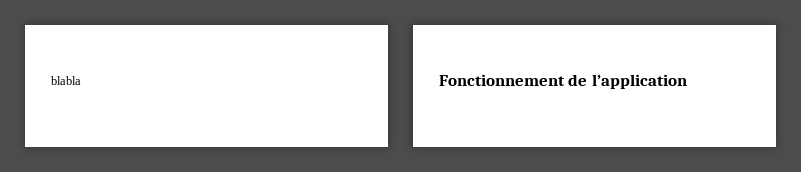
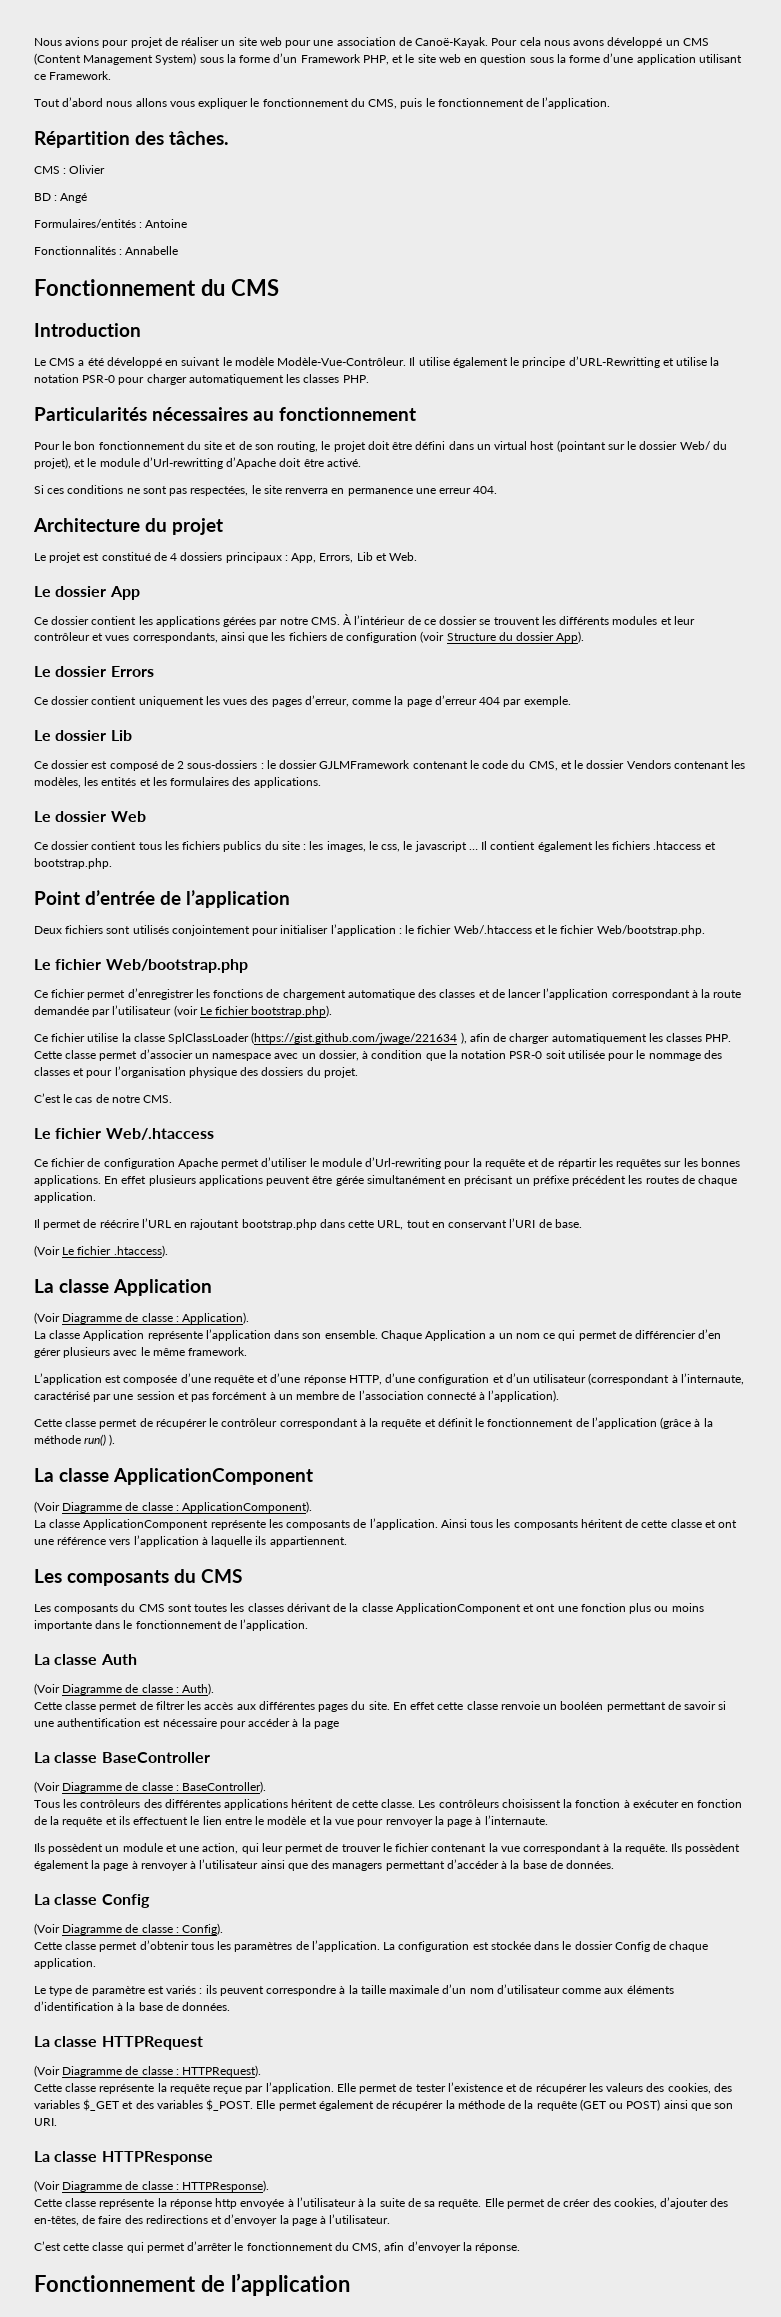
[51,76,81,85] blabla -> [34,37,709,48] [34,53,742,65] [34,71,112,80] [34,97,611,109] [34,131,229,148] [34,165,106,174] [34,193,88,203] [34,219,188,228] [34,246,179,255] [34,279,279,296] [34,323,141,337] [34,356,720,368] [34,374,369,385] [34,407,416,421] [34,440,727,452] [34,457,361,469] [34,485,498,496] [33,518,223,535] [34,552,418,563] [34,586,140,600] [34,614,695,627] [34,631,585,643] [34,666,154,677] [34,695,571,707] [34,730,132,741] [34,760,746,771] [34,777,321,788] [34,811,146,822] [34,841,716,852] [34,858,112,869] [34,890,290,908] [34,924,705,936] [34,959,248,973] [34,988,742,1000] [34,1005,333,1017] [34,1032,732,1044] [34,1049,722,1061] [34,1066,358,1078] [34,1093,173,1103] [34,1128,214,1140] [34,1157,740,1169] [34,1175,738,1186] [34,1192,96,1203] [34,1218,582,1230] [34,1245,168,1257] [34,1279,212,1296] [34,1312,250,1324] [34,1329,722,1341] [34,1347,248,1358] [34,1373,744,1385] [34,1390,560,1402] [34,1417,713,1429] [34,1434,116,1446] [34,1468,313,1485] [34,1501,313,1513] [34,1518,738,1530] [34,1535,347,1547] [34,1569,242,1586] [34,1603,704,1614] [34,1619,309,1631] [34,1654,137,1665] [34,1683,215,1695] [34,1701,727,1712] [34,1718,339,1729] [34,1752,210,1763] [34,1781,267,1793] [34,1799,743,1810] [34,1815,548,1827] [34,1843,741,1854] [34,1859,615,1871] [34,1894,150,1908] [34,1923,224,1935] [34,1940,709,1952] [34,1958,96,1969] [34,1984,674,1996] [34,2001,231,2011] [34,2036,203,2050] [34,2065,262,2077] [34,2082,732,2094] [34,2099,734,2111] [34,2118,57,2126] [34,2151,213,2165] [34,2180,270,2192] [34,2197,729,2209] [34,2214,391,2226] [34,2241,521,2253] Nous avions pour projet de réaliser un site web pour une association de Canoë-Kayak. Pour cela nous avons développé un CMS (Content Management System) sous la forme d’un Framework PHP, et le site web en question sous la forme d’une application utilisant ce Framework. // Tout d’abord nous allons vous expliquer le fonctionnement du CMS, puis le fonctionnement de l’application. // Répartition des tâches. // CMS : Olivier // BD : Angé // Formulaires/entités : Antoine // Fonctionnalités : Annabelle // Fonctionnement du CMS // Introduction // Le CMS a été développé en suivant le modèle Modèle-Vue-Contrôleur. Il utilise également le principe d’URL-Rewritting et utilise la notation PSR-0 pour charger automatiquement les classes PHP. // Particularités nécessaires au fonctionnement // Pour le bon fonctionnement du site et de son routing, le projet doit être défini dans un virtual host (pointant sur le dossier Web/ du projet), et le module d’Url-rewritting d’Apache doit être activé. // Si ces conditions ne sont pas respectées, le site renverra en permanence une erreur 404. // Architecture du projet // Le projet est constitué de 4 dossiers principaux : App, Errors, Lib et Web. // Le dossier App // Ce dossier contient les applications gérées par notre CMS. À l’intérieur de ce dossier se trouvent les différents modules et leur contrôleur et vues correspondants, ainsi que les fichiers de configuration (voir Structure du dossier App). // Le dossier Errors // Ce dossier contient uniquement les vues des pages d’erreur, comme la page d’erreur 404 par exemple. // Le dossier Lib // Ce dossier est composé de 2 sous-dossiers : le dossier GJLMFramework contenant le code du CMS, et le dossier Vendors contenant les modèles, les entités et les formulaires des applications. // Le dossier Web // Ce dossier contient tous les fichiers publics du site : les images, le css, le javascript … Il contient également les fichiers .htaccess et bootstrap.php. // Point d’entrée de l’application // Deux fichiers sont utilisés conjointement pour initialiser l’application : le fichier Web/.htaccess et le fichier Web/bootstrap.php. // Le fichier Web/bootstrap.php // Ce fichier permet d’enregistrer les fonctions de chargement automatique des classes et de lancer l’application correspondant à la route demandée par l’utilisateur (voir Le fichier bootstrap.php). // Ce fichier utilise la classe SplClassLoader (https://gist.github.com/jwage/221634 ), afin de charger automatiquement les classes PHP. Cette classe permet d’associer un namespace avec un dossier, à condition que la notation PSR-0 soit utilisée pour le nommage des classes et pour l’organisation physique des dossiers du projet. // C’est le cas de notre CMS. // Le fichier Web/.htaccess // Ce fichier de configuration Apache permet d’utiliser le module d’Url-rewriting pour la requête et de répartir les requêtes sur les bonnes applications. En effet plusieurs applications peuvent être gérée simultanément en précisant un préfixe précédent les routes de chaque application. // Il permet de réécrire l’URL en rajoutant bootstrap.php dans cette URL, tout en conservant l’URI de base. // (Voir Le fichier .htaccess). // La classe Application // (Voir Diagramme de classe : Application). // La classe Application représente l’application dans son ensemble. Chaque Application a un nom ce qui permet de différencier d’en gérer plusieurs avec le même framework. // L’application est composée d’une requête et d’une réponse HTTP, d’une configuration et d’un utilisateur (correspondant à l’internaute, caractérisé par une session et pas forcément à un membre de l’association connecté à l’application). // Cette classe permet de récupérer le contrôleur correspondant à la requête et définit le fonctionnement de l’application (grâce à la méthode run() ). // La classe ApplicationComponent // (Voir Diagramme de classe : ApplicationComponent). // La classe ApplicationComponent représente les composants de l’application. Ainsi tous les composants héritent de cette classe et ont une référence vers l’application à laquelle ils appartiennent. // Les composants du CMS // Les composants du CMS sont toutes les classes dérivant de la classe ApplicationComponent et ont une fonction plus ou moins importante dans le fonctionnement de l’application. // La classe Auth // (Voir Diagramme de classe : Auth). // Cette classe permet de filtrer les accès aux différentes pages du site. En effet cette classe renvoie un booléen permettant de savoir si une authentification est nécessaire pour accéder à la page // La classe BaseController // (Voir Diagramme de classe : BaseController). // Tous les contrôleurs des différentes applications héritent de cette classe. Les contrôleurs choisissent la fonction à exécuter en fonction de la requête et ils effectuent le lien entre le modèle et la vue pour renvoyer la page à l’internaute. // Ils possèdent un module et une action, qui leur permet de trouver le fichier contenant la vue correspondant à la requête. Ils possèdent également la page à renvoyer à l’utilisateur ainsi que des managers permettant d’accéder à la base de données. // La classe Config // (Voir Diagramme de classe : Config). // Cette classe permet d’obtenir tous les paramètres de l’application. La configuration est stockée dans le dossier Config de chaque application. // Le type de paramètre est variés : ils peuvent correspondre à la taille maximale d’un nom d’utilisateur comme aux éléments d’identification à la base de données. // La classe HTTPRequest // (Voir Diagramme de classe : HTTPRequest). // Cette classe représente la requête reçue par l’application. Elle permet de tester l’existence et de récupérer les valeurs des cookies, des variables $_GET et des variables $_POST. Elle permet également de récupérer la méthode de la requête (GET ou POST) ainsi que son URI. // La classe HTTPResponse // (Voir Diagramme de classe : HTTPResponse). // Cette classe représente la réponse http envoyée à l’utilisateur à la suite de sa requête. Elle permet de créer des cookies, d’ajouter des en-têtes, de faire des redirections et d’envoyer la page à l’utilisateur. // C’est cette classe qui permet d’arrêter le fonctionnement du CMS, afin d’envoyer la réponse.

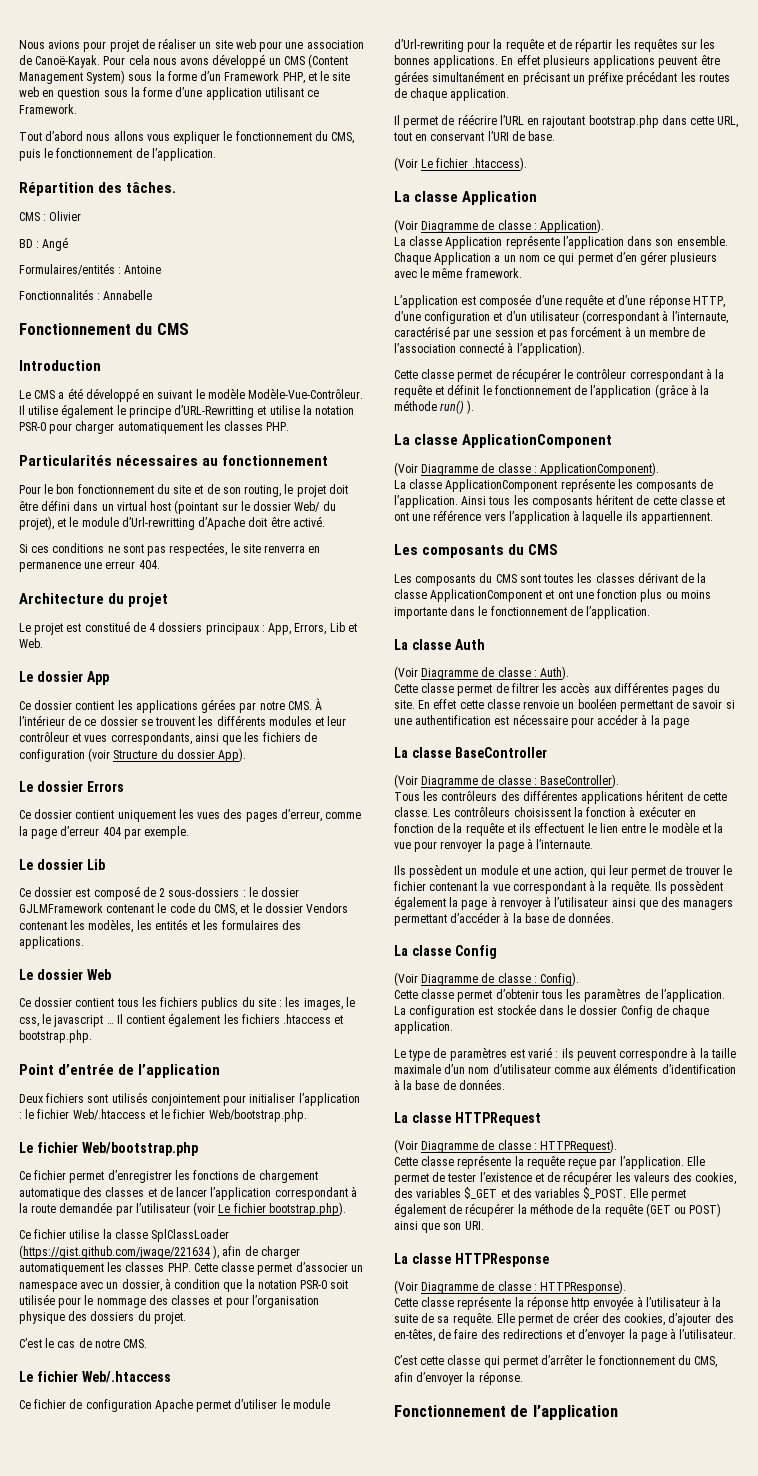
[335,1176,364,1186] gérée -> [394,71,429,85] gérées
[572,1175,627,1186] précédent -> [626,71,678,85] précédant
[618,1330,697,1339] de différencier -> (613, 259) none
[91,1985,197,1996] paramètre est variés -> [449,1047,553,1061] paramètres est varié

